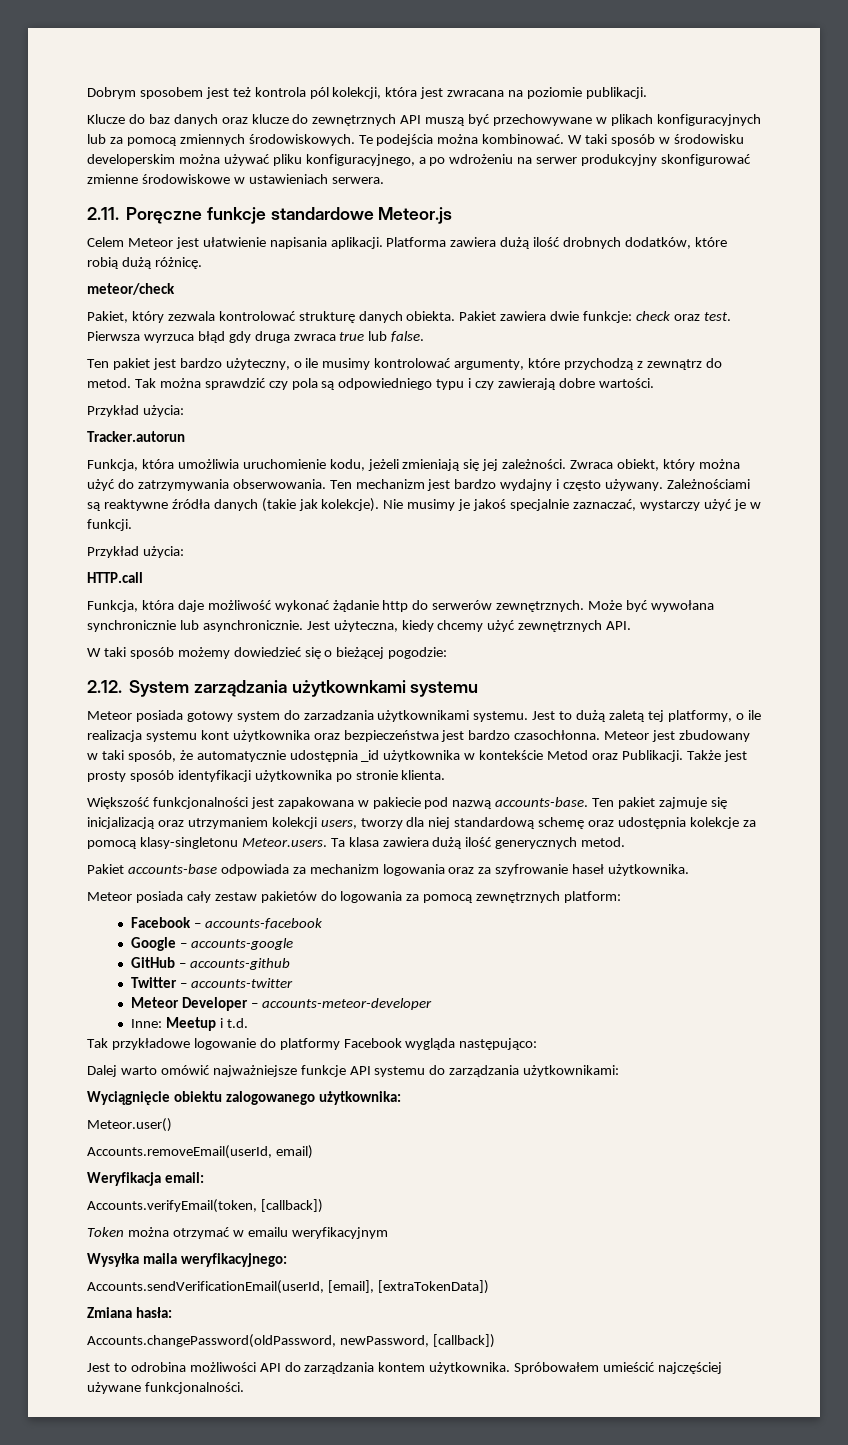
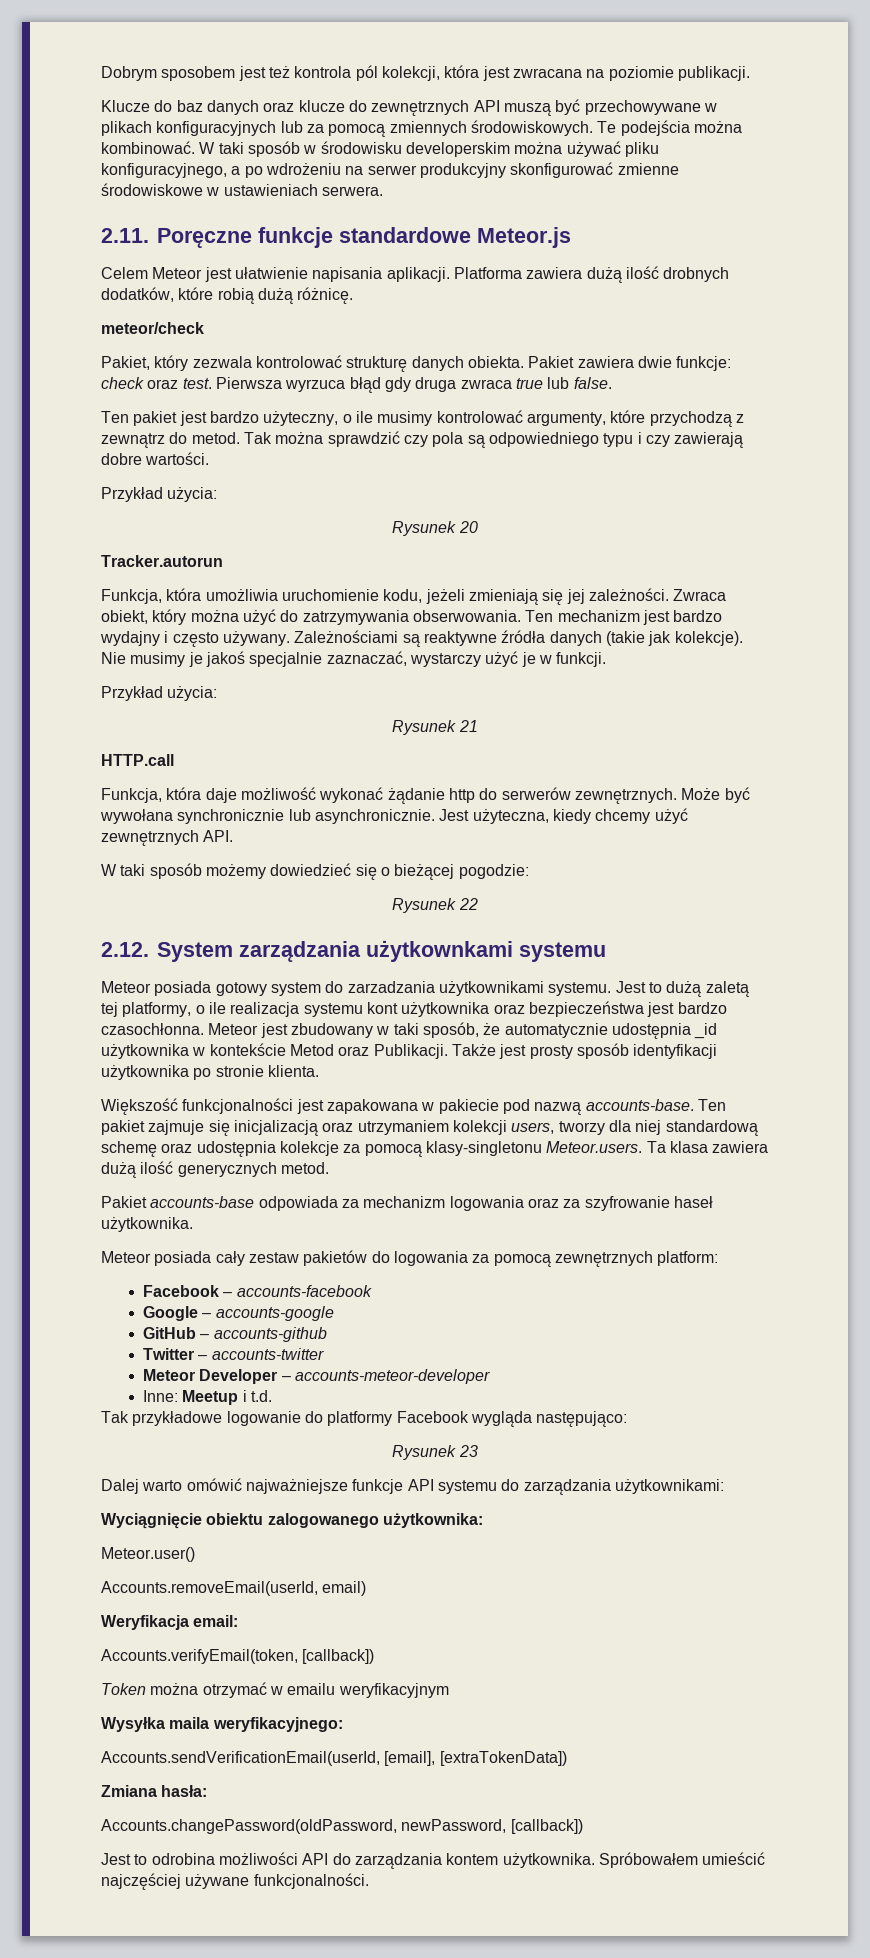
(184, 411) none -> [392,521,478,536] // Rysunek 20
(184, 552) none -> [392,720,478,735] // Rysunek 21
(448, 653) none -> [392,898,478,913] // Rysunek 22
(538, 1044) none -> [392,1445,478,1460] // Rysunek 23

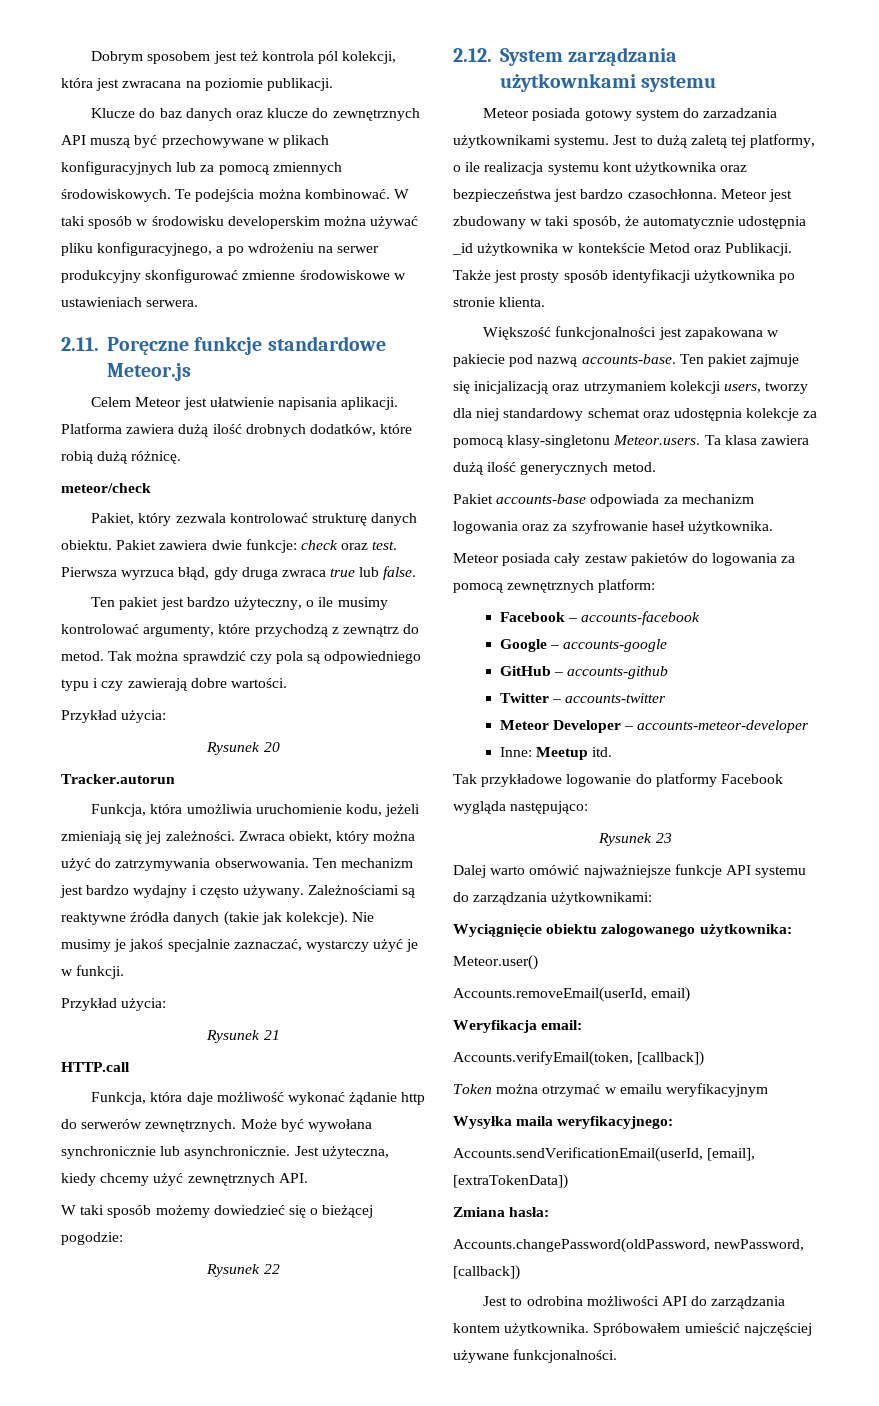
[467,356,524,368] obiekta. -> [61,540,112,550] obiektu.
[349,377,381,393] błąd -> [178,567,210,580] błąd,
[665,1120,758,1136] [101,1141,157,1157] standardową schemę -> [503,408,640,421] standardowy schemat
[242,1390,272,1402] i t.d. -> [592,747,613,757] itd.

